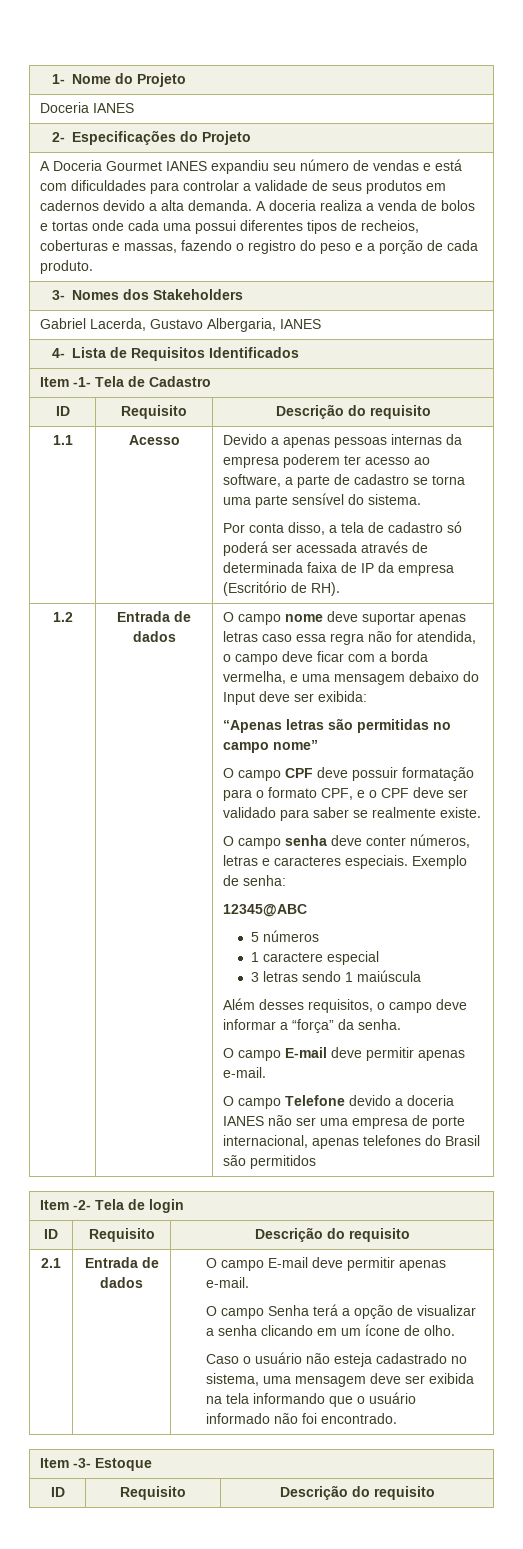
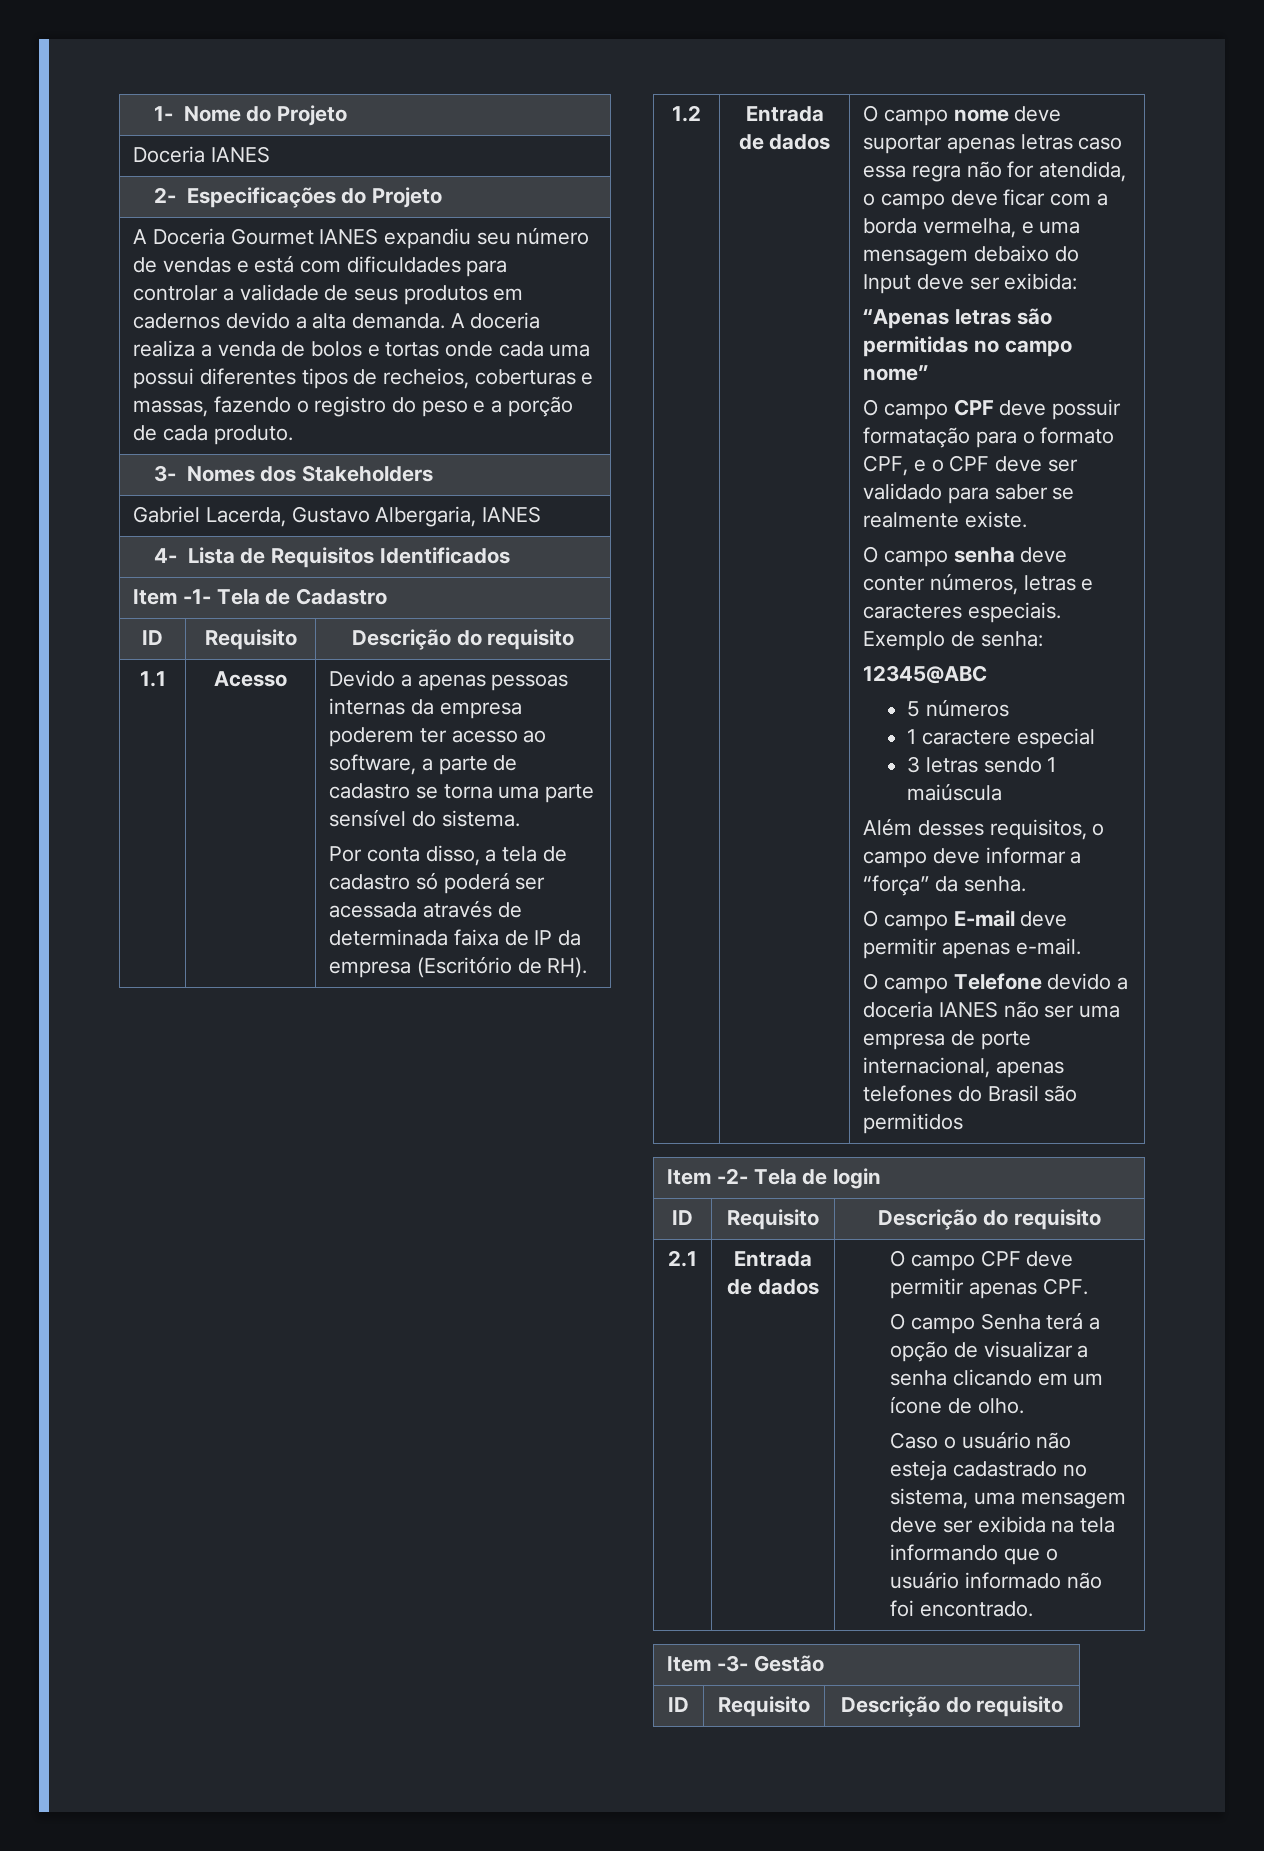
[267,1257,446,1271] [205,1277,249,1288] E-mail deve permitir apenas e-mail. -> [980,1250,1074,1267] [890,1278,1088,1299] CPF deve permitir apenas CPF.
[95,1458,153,1471] Estoque -> [753,1655,824,1672] Gestão

